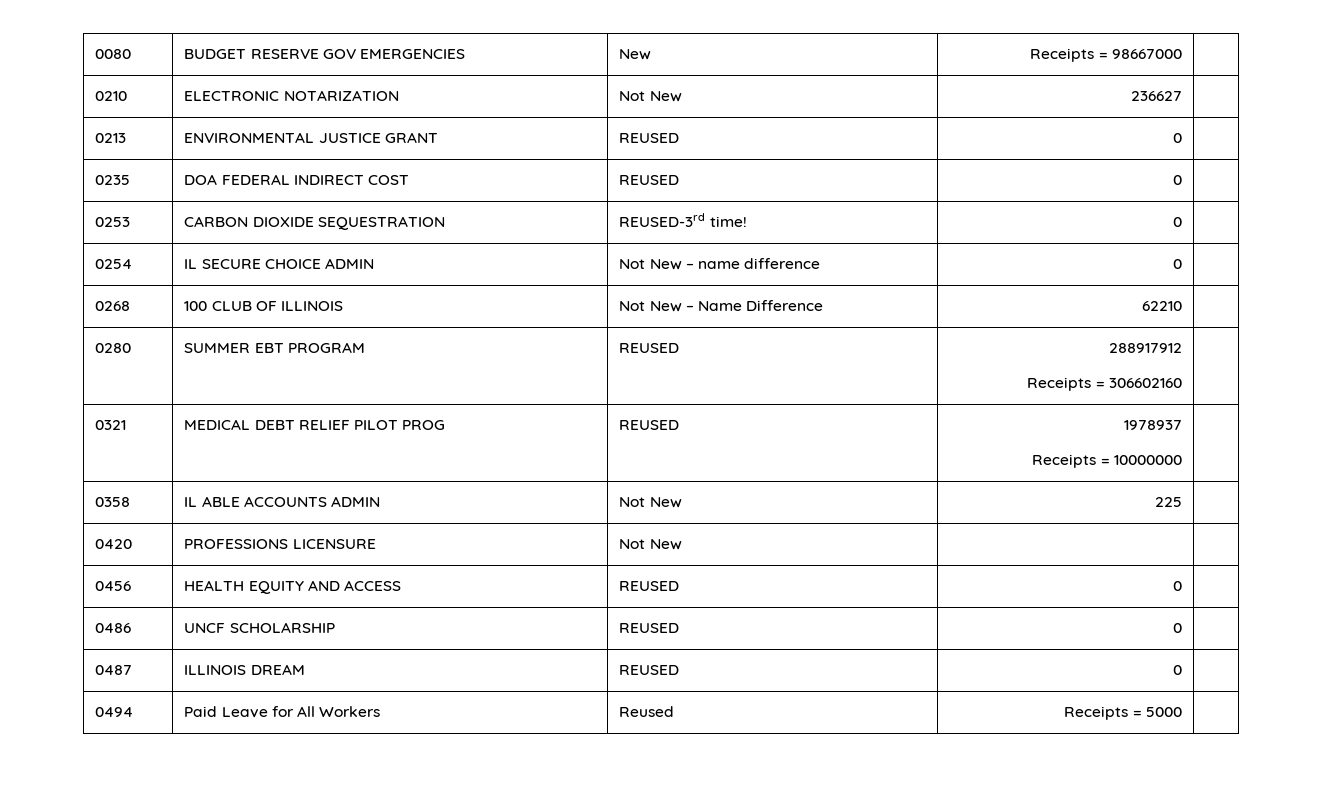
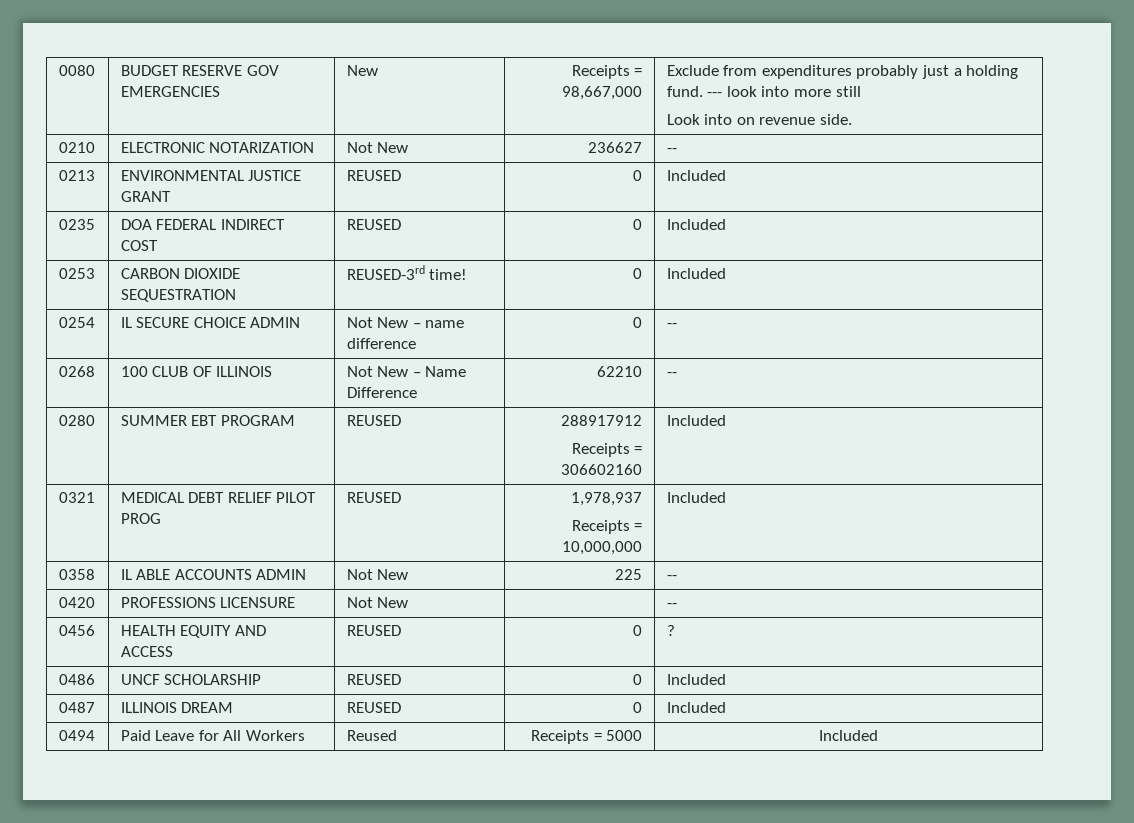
[1111,49,1182,59] 98667000 | -> [562,86,643,100] [666,65,1019,79] [666,86,861,97] [666,114,853,125] 98,667,000 | Exclude from expenditures probably just a holding fund. --- look into more still // Look into on revenue side.
(1182, 96) none -> [666,148,677,153] --
(1182, 138) none -> [666,170,726,181] Included
(1182, 180) none -> [666,219,726,230] Included
(1182, 222) none -> [666,268,726,279] Included
(1182, 264) none -> [666,323,677,328] --
(1182, 306) none -> [666,372,677,377] --
(1182, 383) none -> [666,415,726,426] Included
[1123,420,1182,430] [1032,454,1182,468] 1978937 // Receipts = 10000000 | -> [571,492,643,506] [571,520,643,534] [562,541,643,555] [666,492,726,503] 1,978,937 // Receipts = 10,000,000 | Included
(1182, 502) none -> [666,575,677,580] --
(682, 544) none -> [666,603,677,608] --
(1182, 586) none -> [666,625,675,636] ?
(1182, 628) none -> [666,674,726,685] Included
(1182, 670) none -> [666,702,726,713] Included
(1182, 712) none -> [819,730,878,741] Included

